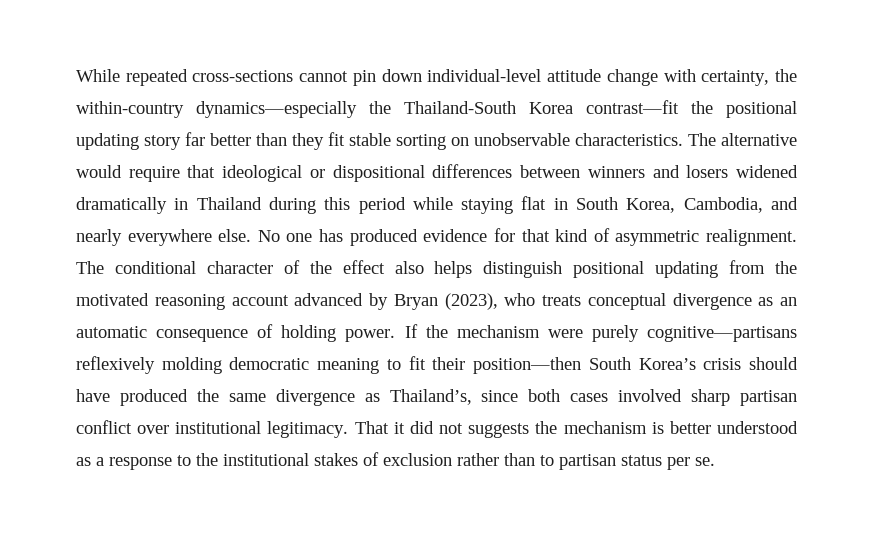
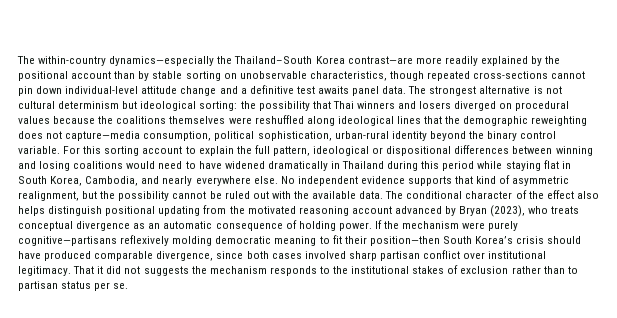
[76,69,120,82] While -> [17,56,561,66] [18,71,424,81] The within-country dynamics—especially the Thailand–South Korea contrast—are more readily explained by the positional account than by stable sorting on unobservable characteristics, though
[663,69,798,86] [76,100,797,118] [76,132,797,150] [76,165,216,182] with certainty, the within-country dynamics—especially the Thailand-South Korea contrast—fit the positional updating story far better than they fit stable sorting on unobservable characteristics. The alternative would require that -> [219,85,562,96] [18,101,570,111] [18,115,588,126] [18,131,557,141] [18,145,310,156] and a definitive test awaits panel data. The strongest alternative is not cultural determinism but ideological sorting: the possibility that Thai winners and losers diverged on procedural values because the coalitions themselves were reshuffled along ideological lines that the demographic reweighting does not capture—media consumption, political sophistication, urban-rural identity beyond the binary control variable. For this sorting account to explain the full pattern,
[587,165,729,178] winners and losers -> [555,146,593,156] [18,161,222,171] winning and losing coalitions would need to have
[286,228,798,246] one has produced evidence for that kind of asymmetric realignment. -> [297,175,570,186] [18,191,384,201] independent evidence supports that kind of asymmetric realignment, but the possibility cannot be ruled out with the available data.
[196,389,472,406] the same divergence as Thailand’s, -> [94,251,214,261] comparable divergence,
[651,421,798,434] [76,457,172,470] is better understood as a response -> [269,266,317,276] responds

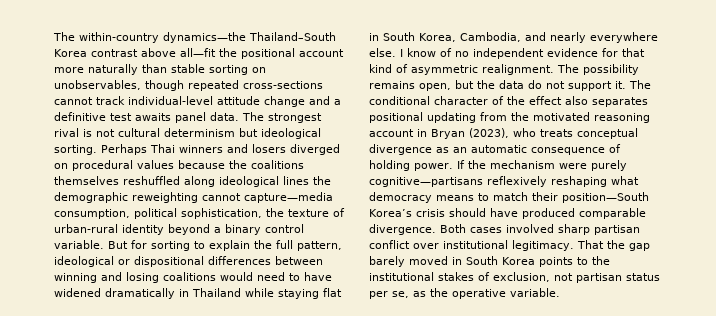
[109,56,561,66] [18,71,150,81] dynamics—especially the Thailand–South Korea contrast—are more readily explained by the positional account than by -> [163,32,336,43] [54,48,344,59] [54,64,167,75] dynamics—the Thailand–South Korea contrast above all—fit the positional account more naturally than
[239,71,387,81] unobservable characteristics, -> [54,80,141,90] unobservables,
[18,86,63,96] pin down -> [96,96,125,105] track
[479,86,531,94] alternative -> [54,128,79,137] rival
[199,101,331,111] sorting: the possibility that -> [54,144,147,155] sorting. Perhaps
[228,117,252,124] were -> (119, 180) none
[424,116,443,124] that -> (309, 180) none
[18,131,63,139] does not -> [202,193,241,201] cannot
(332, 136) none -> [266,208,345,217] the texture of
[468,131,484,139] the -> [214,227,221,233] a
[63,146,183,156] For this sorting account -> [108,240,190,251] But for sorting
[387,161,475,171] during this period -> (241, 292) none
[280,176,295,184] No -> [400,48,469,57] I know of no
[408,176,453,186] supports -> [602,48,618,57] for
[18,191,384,201] realignment, but the possibility cannot be ruled out with the available data. -> [482,64,639,75] [369,80,626,91] realignment. The possibility remains open, but the data do not support it.
[18,206,103,216] helps distinguish -> [592,97,648,107] separates
[394,206,457,216] advanced by -> [417,129,427,137] in
[172,235,472,246] molding democratic meaning to fit their position—then South -> [551,176,639,187] [369,192,649,203] reshaping what democracy means to match their position—South
[156,251,269,261] divergence, since both -> [369,224,466,235] divergence. Both
[97,266,317,276] it did not suggests the mechanism responds -> [606,240,650,251] [369,256,573,267] the gap barely moved in South Korea points
[460,266,578,274] [18,281,129,291] exclusion rather than to partisan status per se. -> [493,272,660,283] [369,288,560,299] exclusion, not partisan status per se, as the operative variable.

